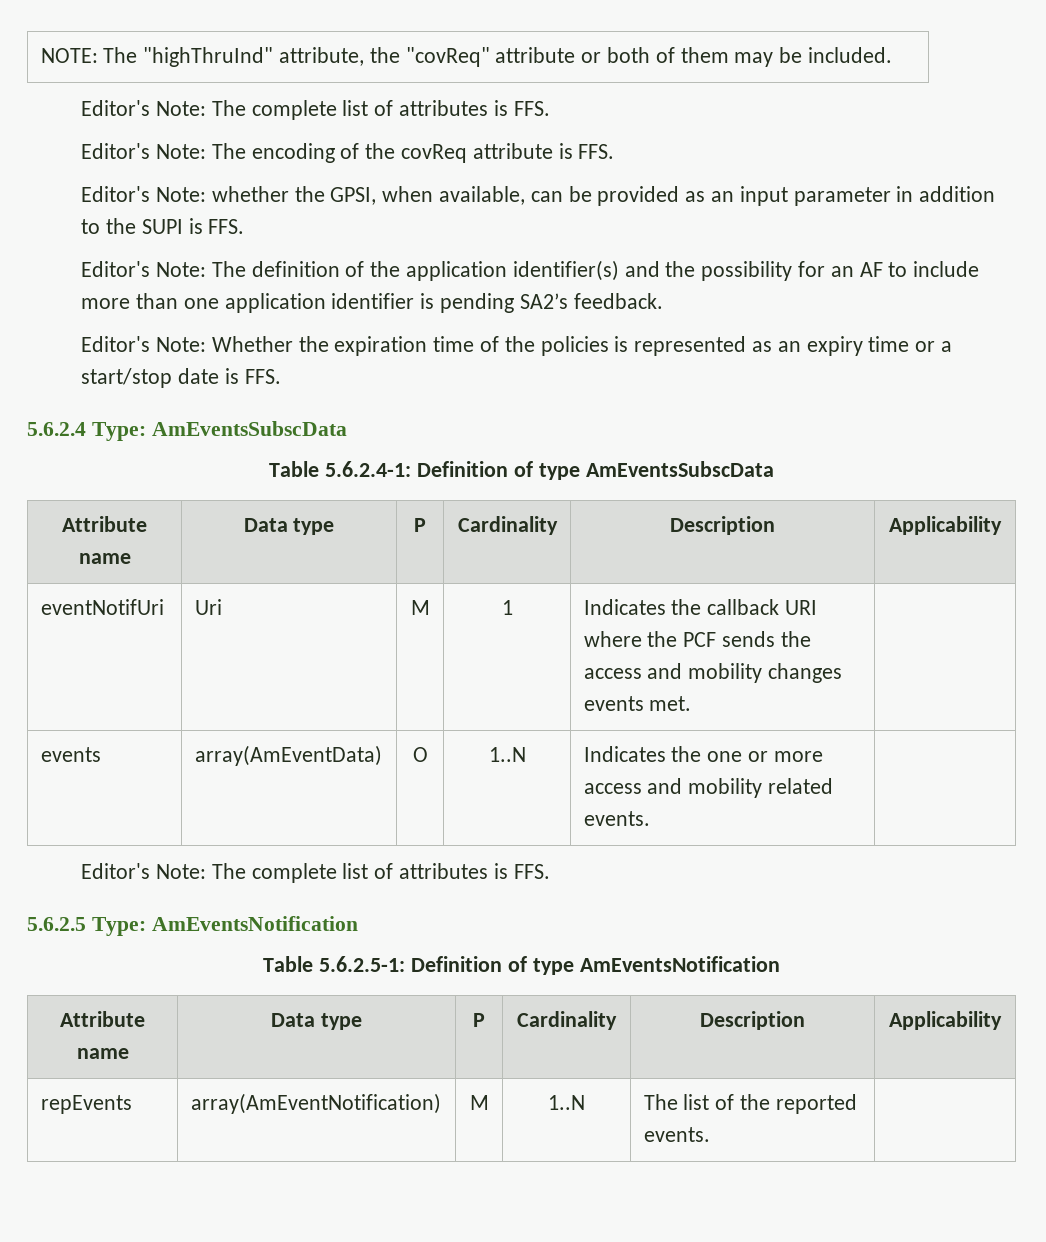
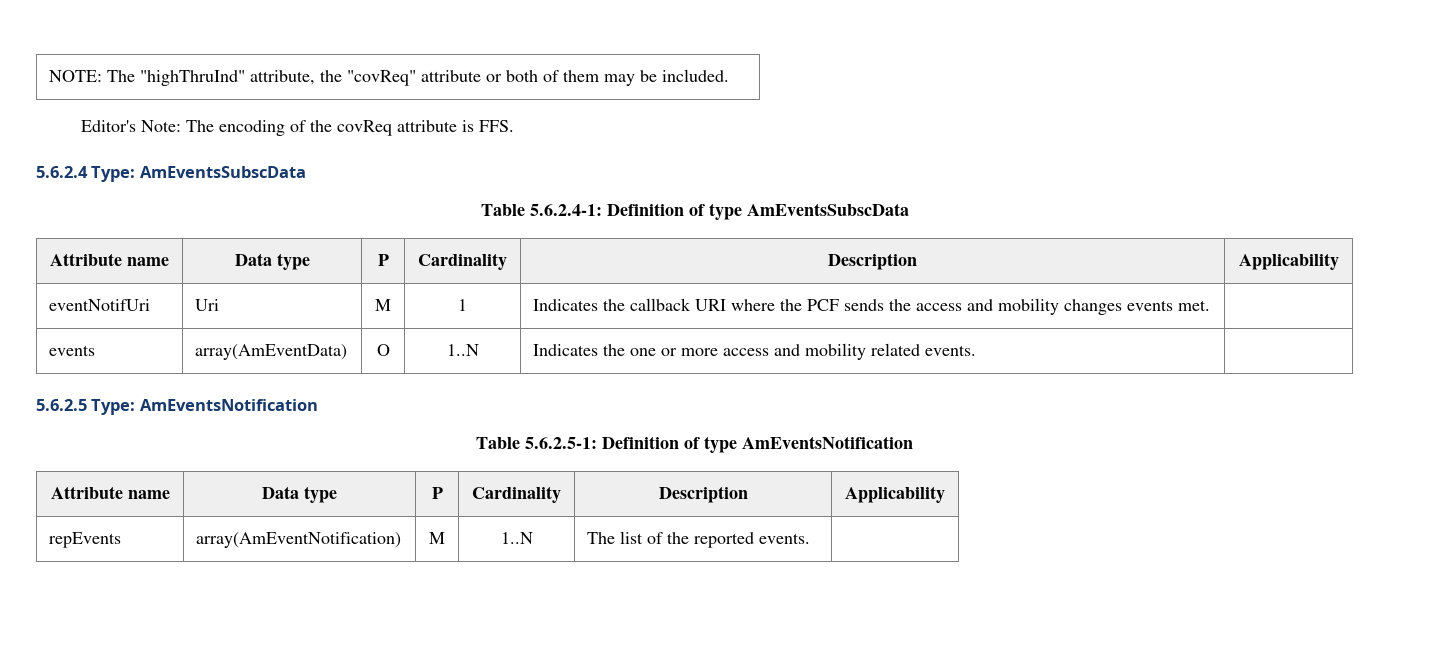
[81,100,550,120] // Editor's Note: The complete list of attributes is FFS. -> (730, 75) none
[81,186,996,206] [81,218,245,234] [81,260,980,281] [81,293,663,313] [81,336,953,356] [81,368,281,388] // Editor's Note: whether the GPSI, when available, can be provided as an input parameter in addition to the SUPI is FFS. // Editor's Note: The definition of the application identifier(s) and the possibility for an AF to include more than one application identifier is pending SA2’s feedback. // Editor's Note: Whether the expiration time of the policies is represented as an expiry time or a start/stop date is FFS. -> (514, 126) none
[81,863,550,883] // Editor's Note: The complete list of attributes is FFS. -> (977, 350) none

